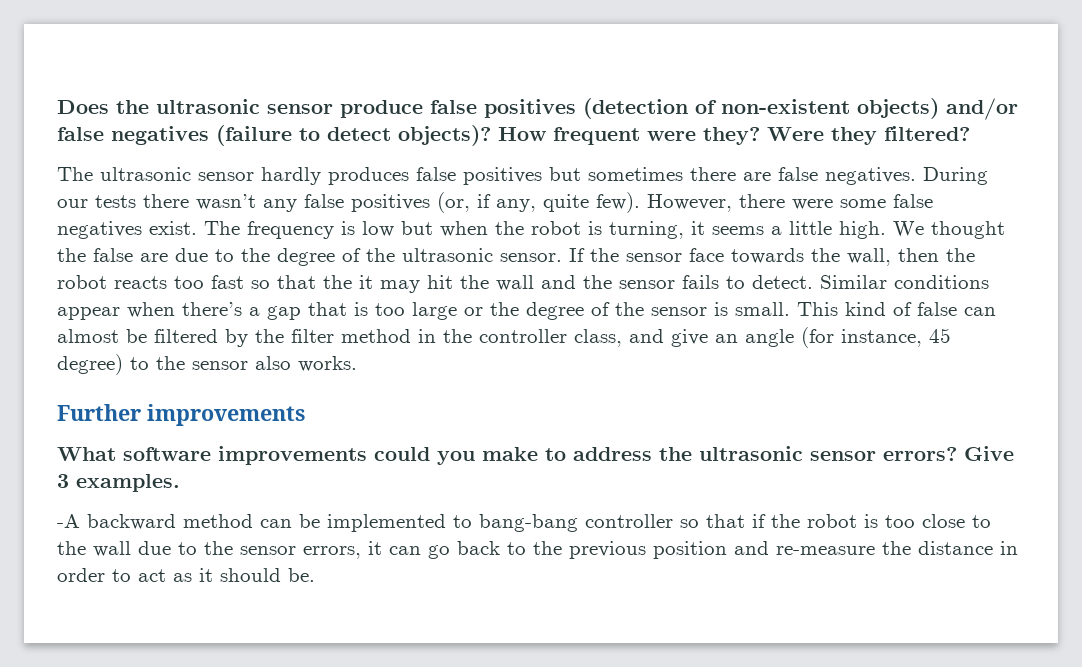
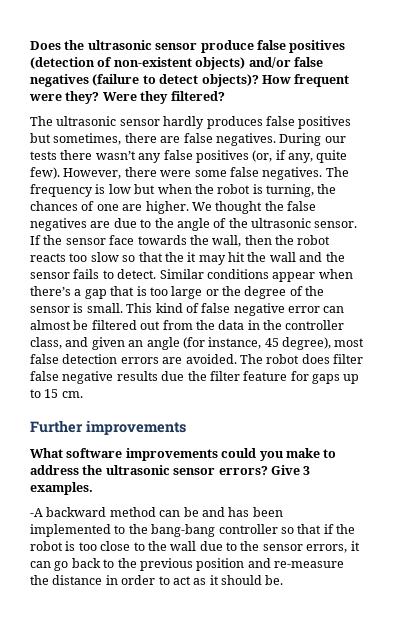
[588,167,683,181] sometimes -> [53,133,122,145] sometimes,
[57,221,197,239] negatives exist. -> [262,167,323,180] negatives.
[691,221,886,239] it seems a little high. -> [317,184,337,194] [30,201,189,214] the chances of one are higher.
(133, 255) none -> [30,218,87,231] negatives
[277,248,335,266] degree -> [176,218,210,231] angle
[211,275,244,289] fast -> [90,252,119,262] slow
(957, 309) none -> [233,303,320,316] negative error
[225,329,411,347] by the filter method -> [140,320,245,330] out from the data
[671,329,708,347] give -> [91,337,125,350] given
[57,354,357,375] degree) to the sensor also works. -> [282,337,365,350] [30,354,363,364] [30,371,360,384] [30,389,83,398] degree), most false detection errors are avoided. The robot does filter false negative results due the filter feature for gaps up to 15 cm.
(320, 521) none -> [201,507,283,517] and has been
(472, 521) none -> [128,524,148,534] the

